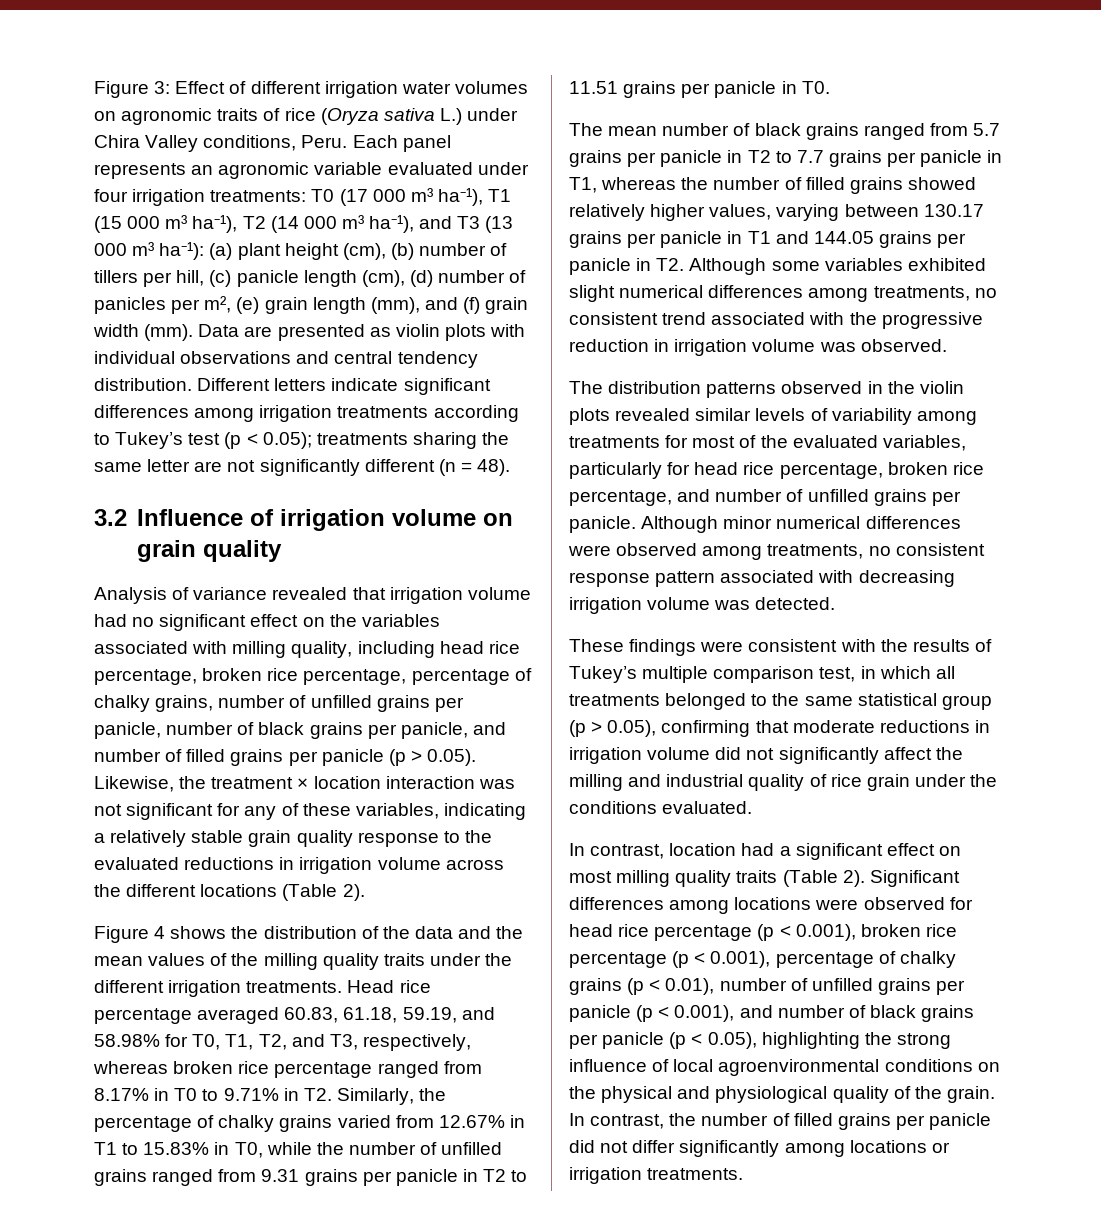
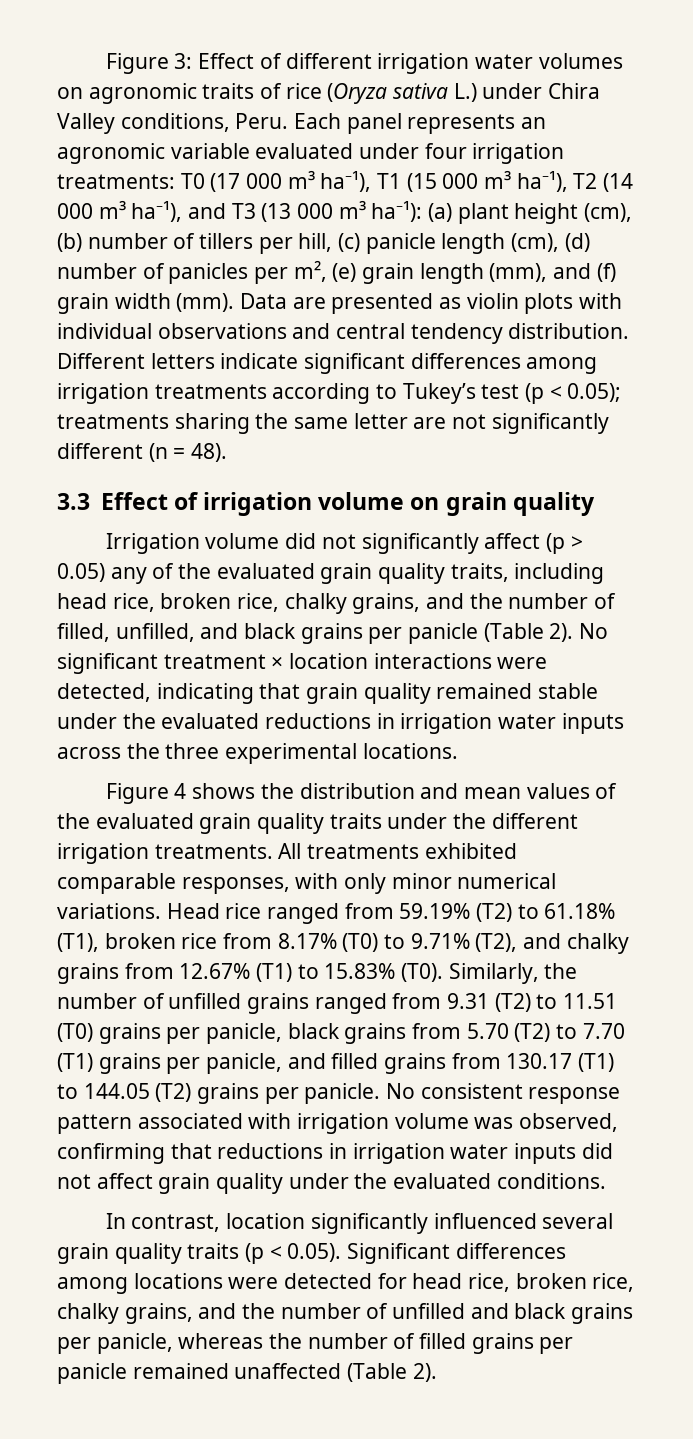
[94,509,243,526] 3.2 Influence -> [57,492,168,510] 3.3 Effect
[94,587,531,604] [94,614,440,631] [94,641,520,658] [94,668,532,685] [94,695,464,712] [94,722,506,739] [94,749,477,766] [94,776,515,792] [94,803,526,820] [94,830,460,847] Analysis of variance revealed that irrigation volume had no significant effect on the variables associated with milling quality, including head rice percentage, broken rice percentage, percentage of chalky grains, number of unfilled grains per panicle, number of black grains per panicle, and number of filled grains per panicle (p > 0.05). Likewise, the treatment × location interaction was not significant for any of these variables, indicating a relatively stable grain quality response to -> [105,533,583,554] [57,563,605,584] [57,593,617,614] [57,623,609,644] [57,653,548,674] [57,683,599,704] [57,713,117,729] Irrigation volume did not significantly affect (p > 0.05) any of the evaluated grain quality traits, including head rice, broken rice, chalky grains, and the number of filled, unfilled, and black grains per panicle (Table 2). No significant treatment × location interactions were detected, indicating that grain quality remained stable under
[377,857,504,870] [94,884,365,901] volume across the different locations (Table 2). -> [498,713,624,734] [57,743,458,764] water inputs across the three experimental locations.
[361,926,524,939] of the data and the -> [420,783,459,799] and
[263,953,318,970] milling -> [95,813,252,834] evaluated grain
[347,980,431,993] [94,1007,495,1024] [94,1034,471,1051] [93,1061,482,1078] [94,1088,447,1105] [94,1115,391,1132] Head rice percentage averaged 60.83, 61.18, 59.19, and 58.98% for T0, T1, T2, and T3, respectively, whereas broken rice percentage ranged from 8.17% in T0 to 9.71% in T2. Similarly, the percentage of chalky grains varied -> [278,843,517,859] [57,873,557,894] [57,903,616,924] [57,933,629,954] [57,963,119,984] All treatments exhibited comparable responses, with only minor numerical variations. Head rice ranged from 59.19% (T2) to 61.18% (T1), broken rice from 8.17% (T0) to 9.71% (T2), and chalky grains
[509,1115,525,1128] [94,1142,312,1158] in T1 to 15.83% in T0, while -> [256,963,539,984] (T1) to 15.83% (T0). Similarly,
[304,1169,528,1186] [569,81,830,98] [569,123,1001,140] [569,150,1003,167] [569,177,976,194] [569,204,984,221] [569,231,967,248] [569,258,986,275] [569,285,997,302] [569,312,983,329] [569,339,947,356] [569,381,964,398] [569,408,977,425] [569,435,966,451] [569,462,984,479] [569,489,961,506] [569,516,961,533] [568,543,891,560] grains per panicle in T2 to 11.51 grains per panicle in T0. // The mean number of black grains ranged from 5.7 grains per panicle in T2 to 7.7 grains per panicle in T1, whereas the number of filled grains showed relatively higher values, varying between 130.17 grains per panicle in T1 and 144.05 grains per panicle in T2. Although some variables exhibited slight numerical differences among treatments, no consistent trend associated with the progressive reduction in irrigation volume was observed. // The distribution patterns observed in the violin plots revealed similar levels of variability among treatments for most of the evaluated variables, particularly for head rice percentage, broken rice percentage, and number of unfilled grains per panicle. Although minor numerical differences were observed among treatments, no -> [494,993,618,1012] [57,1023,625,1044] [57,1053,615,1074] [57,1083,416,1104] (T2) to 11.51 (T0) grains per panicle, black grains from 5.70 (T2) to 7.70 (T1) grains per panicle, and filled grains from 130.17 (T1) to 144.05 (T2) grains per panicle. No
[858,570,955,587] [569,597,836,614] [569,639,992,656] [569,666,955,683] [569,693,992,710] [569,720,657,737] decreasing irrigation volume was detected. // These findings were consistent with the results of Tukey’s multiple comparison test, in which all treatments belonged to the same statistical group (p > 0.05), -> [297,1113,619,1134] irrigation volume was observed,
[792,720,990,733] [569,747,963,764] [569,774,998,791] [569,801,753,814] [569,843,961,860] [569,870,865,887] moderate reductions in irrigation volume did not significantly affect the milling and industrial quality of rice grain under the conditions evaluated. // In contrast, location had a significant effect on most milling quality traits (Table 2). -> [217,1143,613,1164] [57,1173,606,1194] [105,1213,614,1234] [57,1243,342,1264] reductions in irrigation water inputs did not affect grain quality under the evaluated conditions. // In contrast, location significantly influenced several grain quality traits (p < 0.05).
[863,897,973,910] [569,924,957,941] [569,951,956,968] [569,978,966,995] [569,1005,975,1022] [569,1032,951,1049] [569,1059,1000,1076] [569,1086,995,1103] [569,1113,665,1129] observed for head rice percentage (p < 0.001), broken rice percentage (p < 0.001), percentage of chalky grains (p < 0.01), number of unfilled grains per panicle (p < 0.001), and number of black grains per panicle (p < 0.05), highlighting the strong influence of local agroenvironmental conditions on the physical and physiological quality of the grain. In contrast, -> [284,1273,635,1292] [57,1303,634,1324] [57,1333,264,1354] detected for head rice, broken rice, chalky grains, and the number of unfilled and black grains per panicle, whereas
[569,1140,950,1157] [569,1167,744,1184] did not differ significantly among locations or irrigation treatments. -> [132,1363,437,1382] remained unaffected (Table 2).

